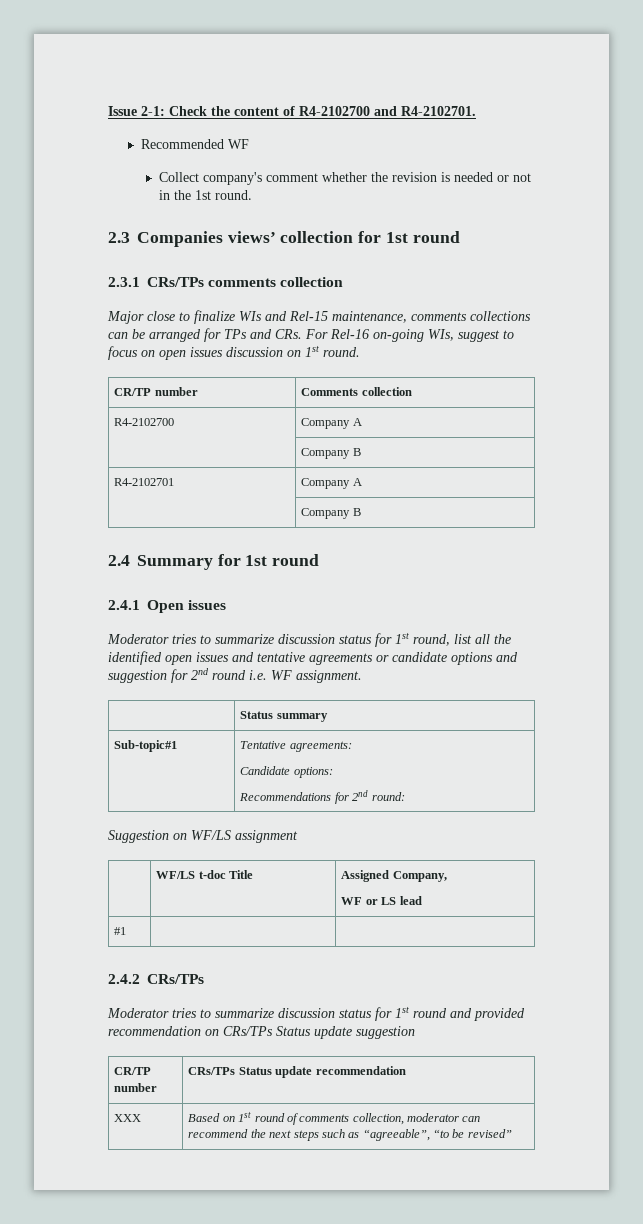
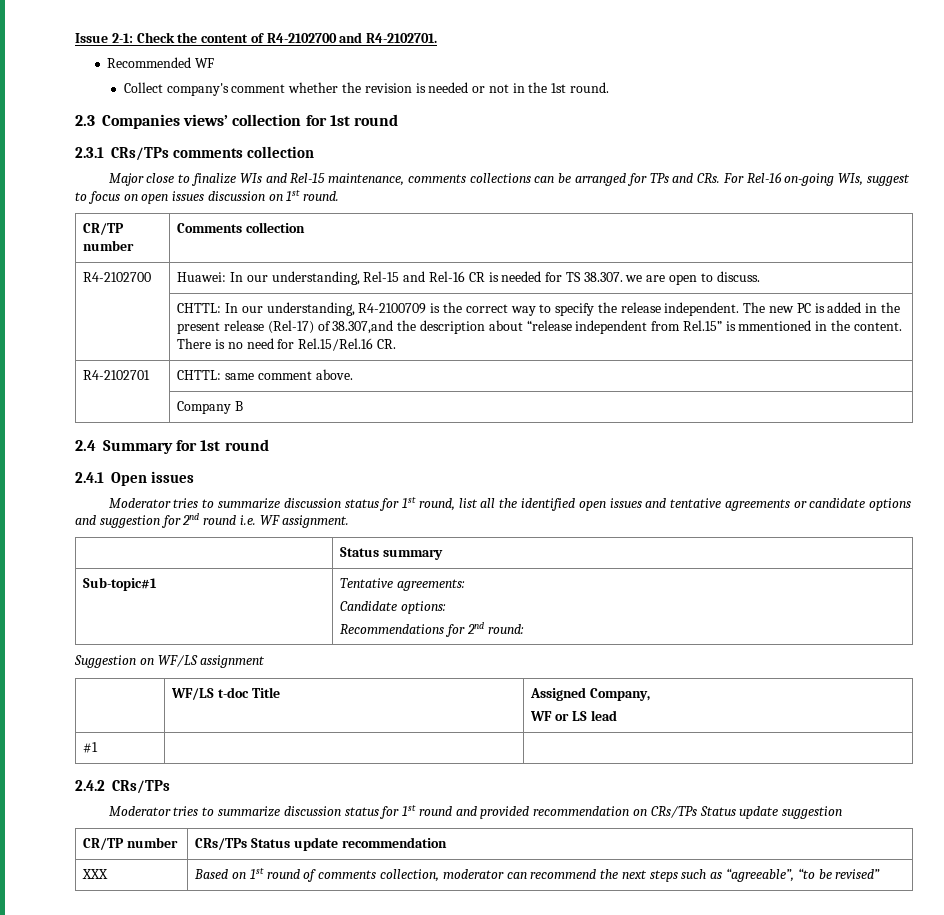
[301,418,362,429] [301,448,361,459] [114,478,175,486] [301,478,362,489] Company A // | Company B // R4-2102701 | Company A -> [177,271,760,285] [177,302,900,316] [177,320,902,334] [177,338,396,351] [83,370,151,380] [177,369,353,380] Huawei: In our understanding, Rel-15 and Rel-16 CR is needed for TS 38.307. we are open to discuss. // | CHTTL: In our understanding, R4-2100709 is the correct way to specify the release independent. The new PC is added in the present release (Rel-17) of 38.307,and the description about “release independent from Rel.15” is mmentioned in the content. There is no need for Rel.15/Rel.16 CR. // R4-2102701 | CHTTL: same comment above.

